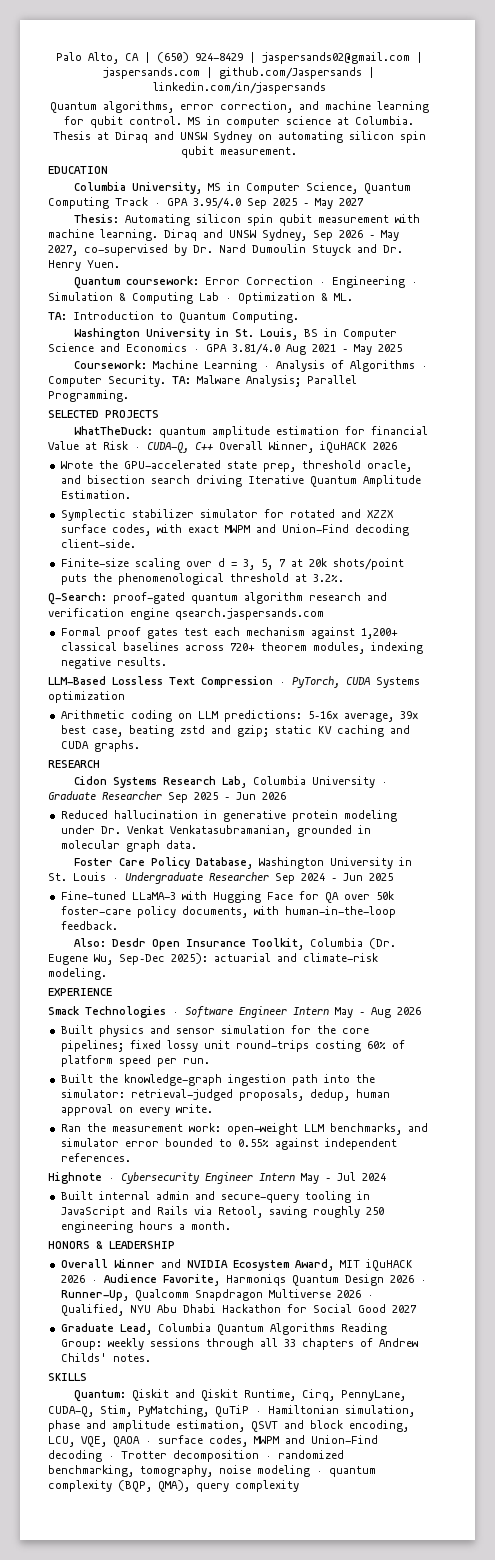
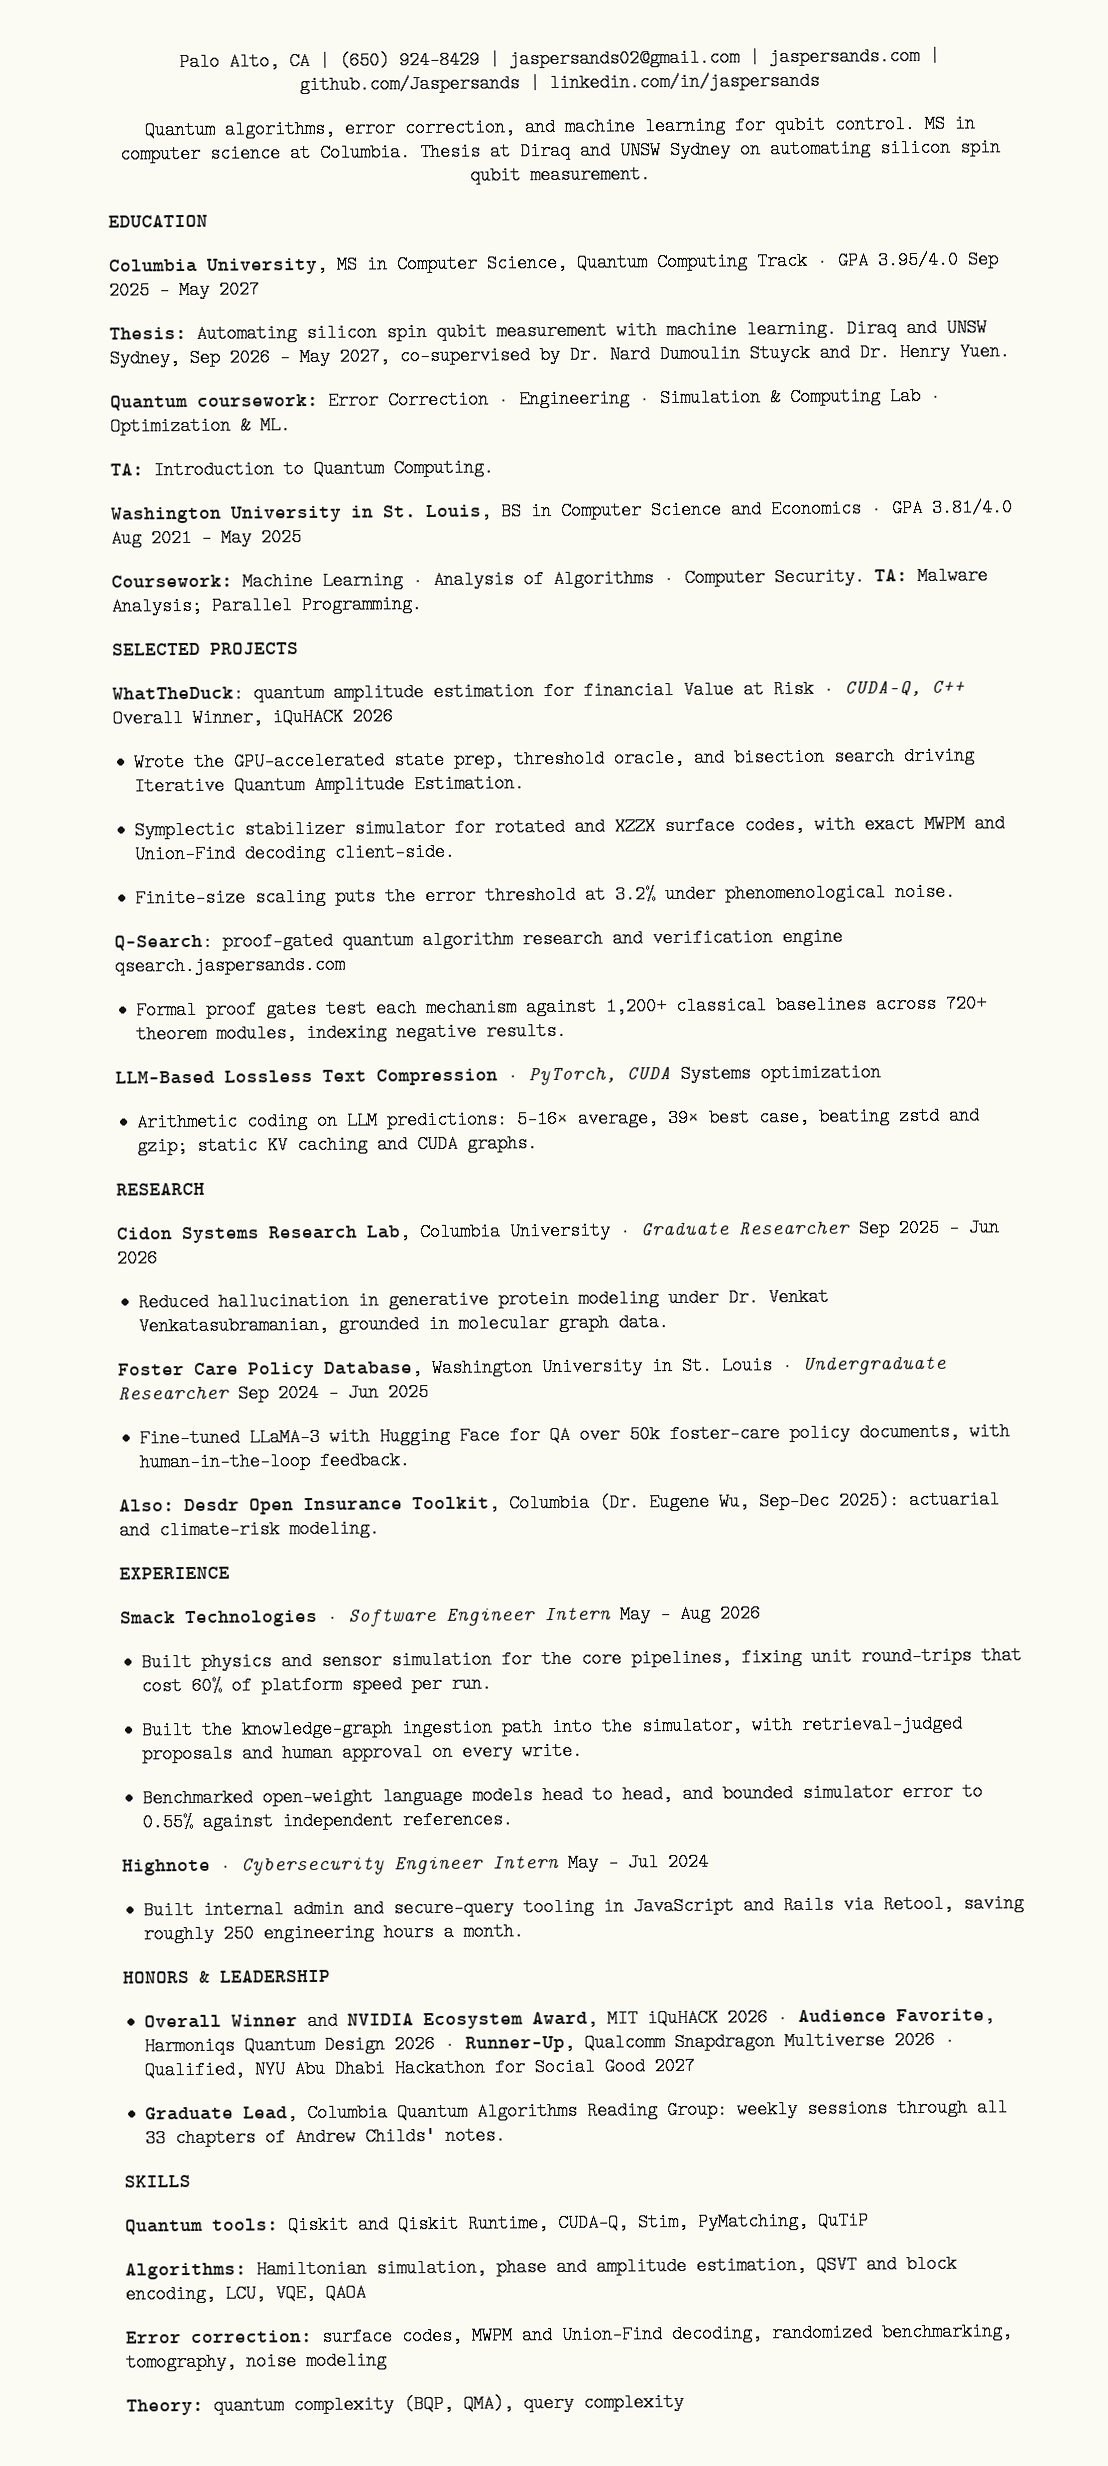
[185,558,404,570] over d = 3, 5, 7 at 20k shots/point -> (327, 897) none
[117,573,224,585] phenomenological -> [425,886,477,906] error
[312,574,344,582] 3.2%. -> [615,882,957,904] 3.2% under phenomenological noise.
[60,1040,361,1052] pipelines; fixed lossy unit round-trips costing -> [631,1646,1023,1668] [141,1677,183,1696] pipelines, fixing unit round-trips that cost
[60,1089,350,1101] simulator: retrieval-judged proposals, dedup, -> [641,1714,964,1736] [142,1744,274,1764] simulator, with retrieval-judged proposals and
[60,1123,428,1135] Ran the measurement work: open-weight LLM benchmarks, and -> [142,1784,794,1808] Benchmarked open-weight language models head to head, and bounded
[164,1138,213,1147] bounded -> (954, 1792) none
[74,1390,127,1402] Quantum: -> [125,2218,279,2235] Quantum tools:
[302,1389,407,1401] Cirq, PennyLane, -> (549, 2223) none
[255,1411,262,1414] · -> [125,2262,247,2280] // Algorithms:
[145,1441,152,1444] · -> [125,2330,313,2344] // Error correction:
[48,1450,272,1462] decoding · Trotter decomposition · -> [671,2324,763,2344] decoding,
[316,1471,323,1474] · -> [126,2398,204,2416] // Theory:

